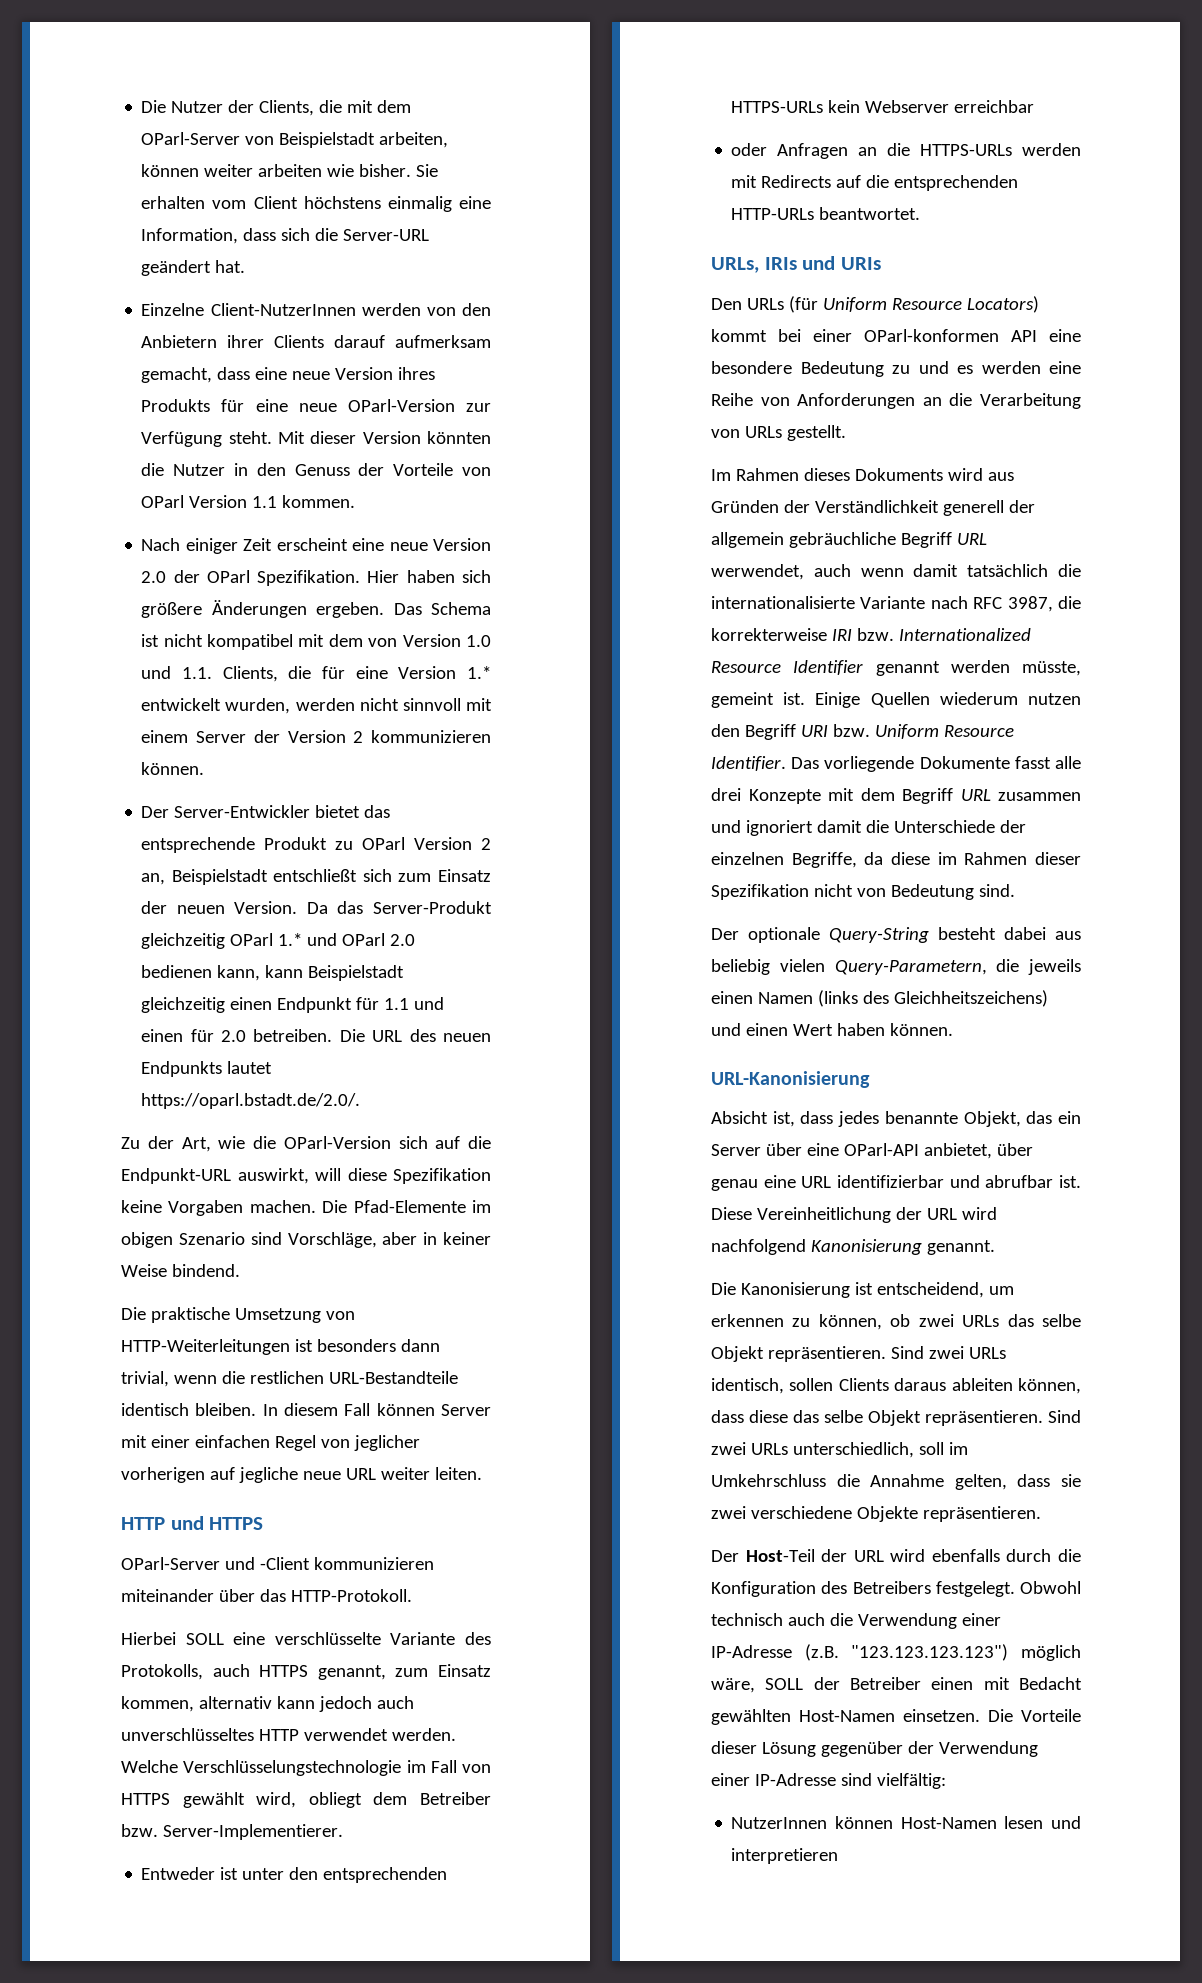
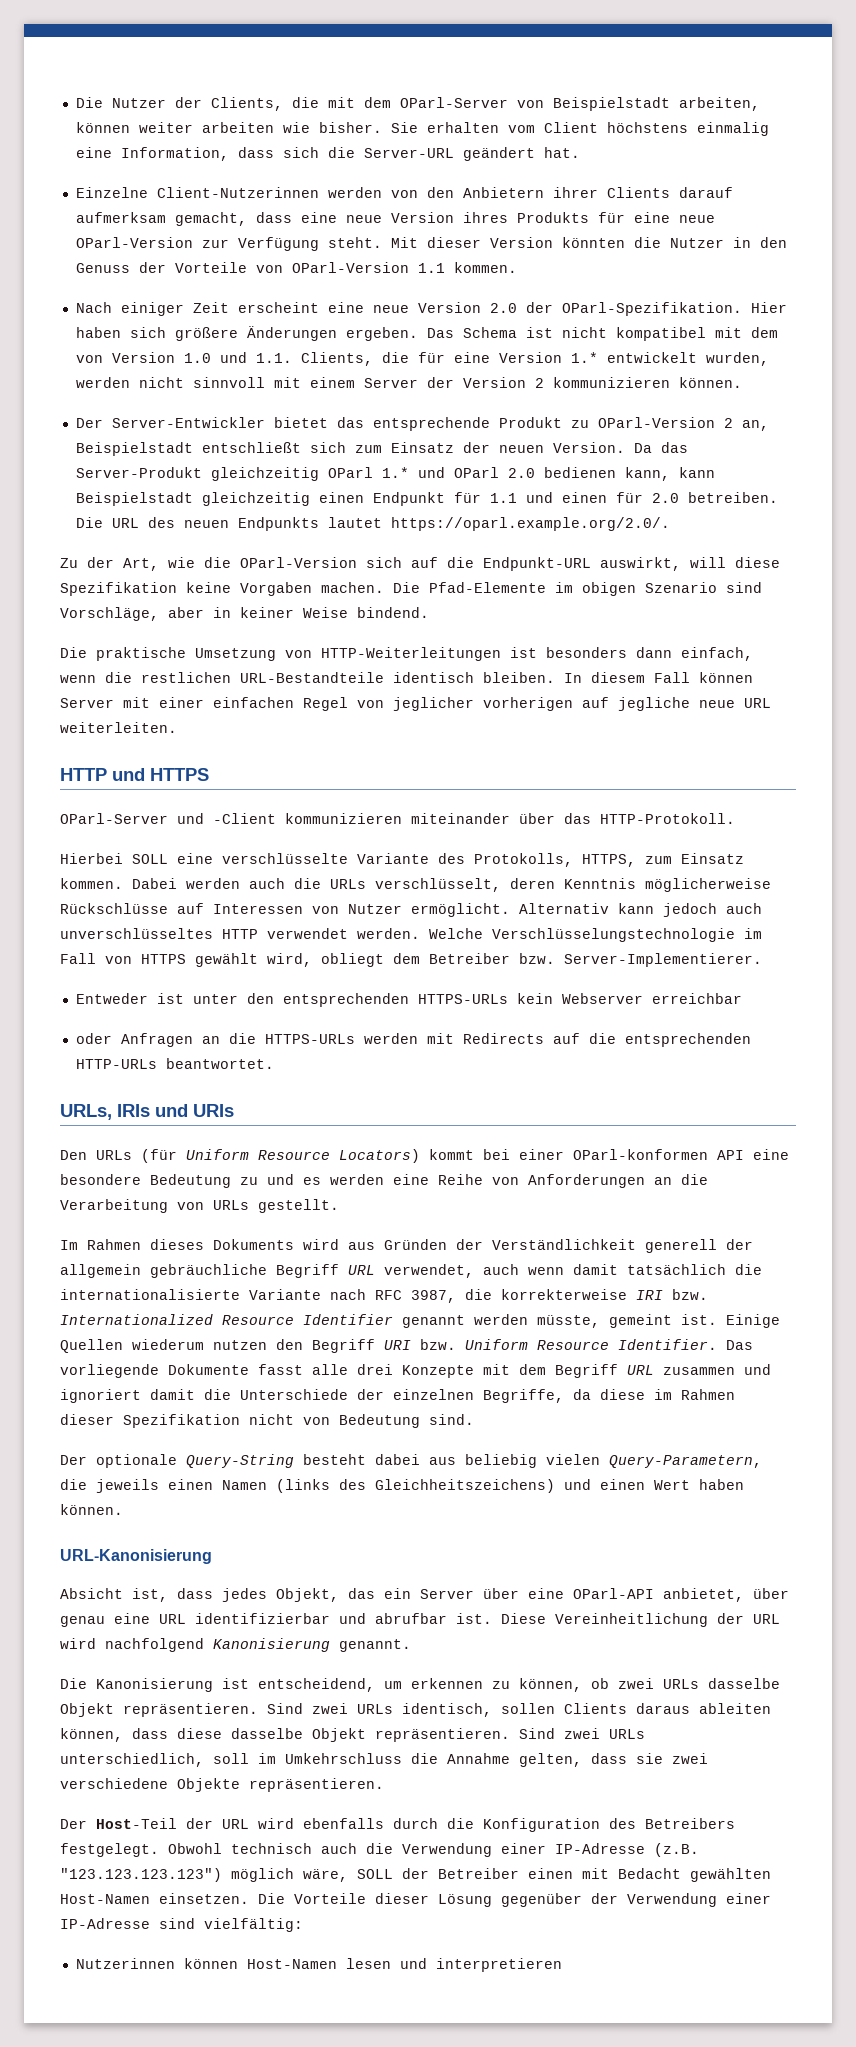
[210,303,356,316] Client-NutzerInnen -> [156,187,319,198] Client-Nutzerinnen
[141,495,248,508] OParl Version -> [291,262,409,273] OParl-Version
[206,570,361,586] OParl Spezifikation. -> [561,302,742,316] OParl-Spezifikation.
[362,837,473,850] OParl Version -> [597,417,715,428] OParl-Version
[141,1093,361,1109] https://oparl.bstadt.de/2.0/. -> [390,517,670,531] https://oparl.example.org/2.0/.
[121,1371,169,1387] trivial, -> [681,647,753,661] einfach,
[380,1467,482,1480] weiter leiten. -> [60,722,177,733] weiterleiten.
[212,1664,491,1680] [121,1696,272,1712] auch HTTPS genannt, zum Einsatz kommen, alternativ -> [582,853,744,867] [60,878,771,892] [60,903,609,917] HTTPS, zum Einsatz kommen. Dabei werden auch die URLs verschlüsselt, deren Kenntnis möglicherweise Rückschlüsse auf Interessen von Nutzer ermöglicht. Alternativ
[711,564,804,580] werwendet, -> [384,1264,474,1278] verwendet,
[884,1111,958,1124] benannte -> (267, 1595) none
[1007,1314,1081,1327] das selbe -> [708,1678,780,1689] dasselbe
[793,1410,863,1423] das selbe -> [231,1728,303,1739] dasselbe
[731,1817,828,1829] NutzerInnen -> [75,1958,175,1969] Nutzerinnen

